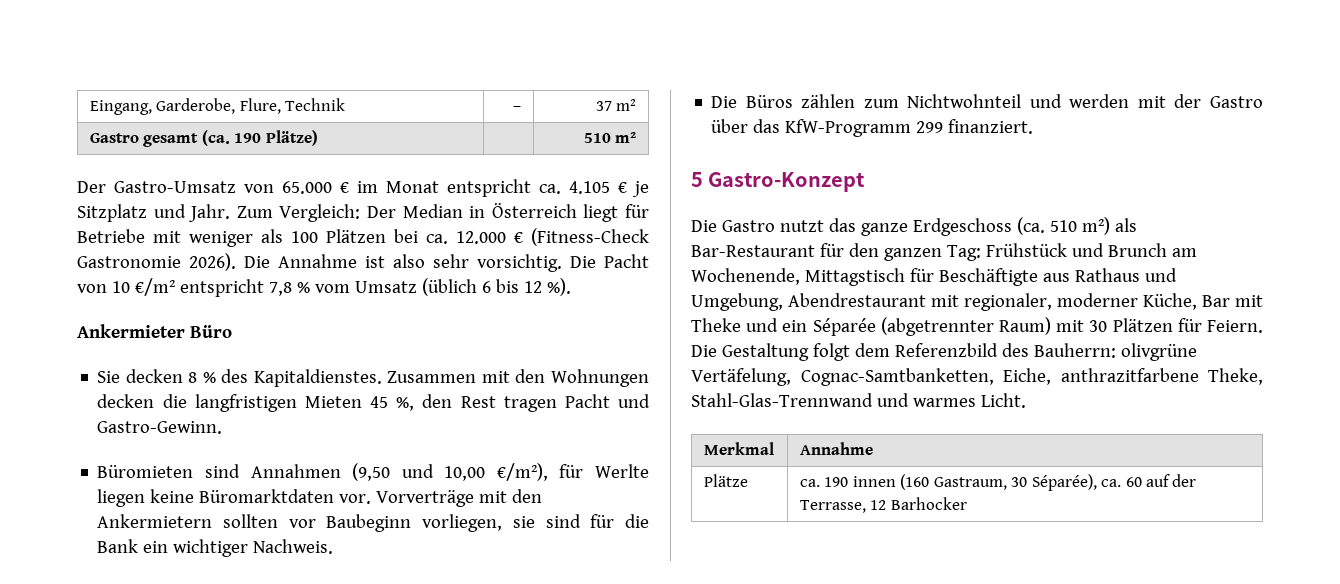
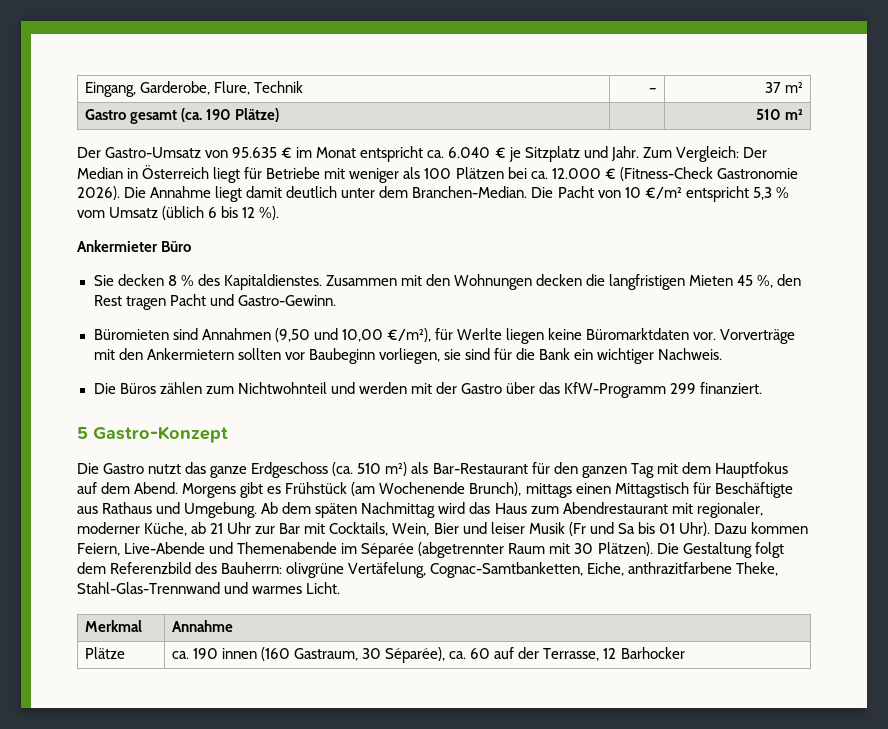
[282,181,332,194] 65.000 -> [232,147,278,158] 95.635
[569,181,610,194] 4.105 -> [448,147,491,158] 6.040
[365,254,562,272] ist also sehr vorsichtig. -> [215,186,528,202] liegt damit deutlich unter dem Branchen-Median.
[268,282,292,296] 7,8 -> [752,187,772,200] 5,3
[946,243,1197,261] [691,268,800,285] Tag: Frühstück und Brunch am Wochenende, -> [630,462,788,478] [77,482,611,498] Tag mit dem Hauptfokus auf dem Abend. Morgens gibt es Frühstück (am Wochenende Brunch), mittags einen
[691,293,783,311] Umgebung, -> [184,502,559,518] Umgebung. Ab dem späten Nachmittag wird das Haus zum
[1202,295,1263,307] [691,318,808,332] Bar mit Theke und ein -> [191,522,809,536] [77,542,358,556] ab 21 Uhr zur Bar mit Cocktails, Wein, Bier und leiser Musik (Fr und Sa bis 01 Uhr). Dazu kommen Feiern, Live-Abende und Themenabende im
[999,317,1051,335] Raum) -> [508,543,546,554] Raum
[1112,318,1263,333] Plätzen für Feiern. -> [597,542,653,556] Plätzen).

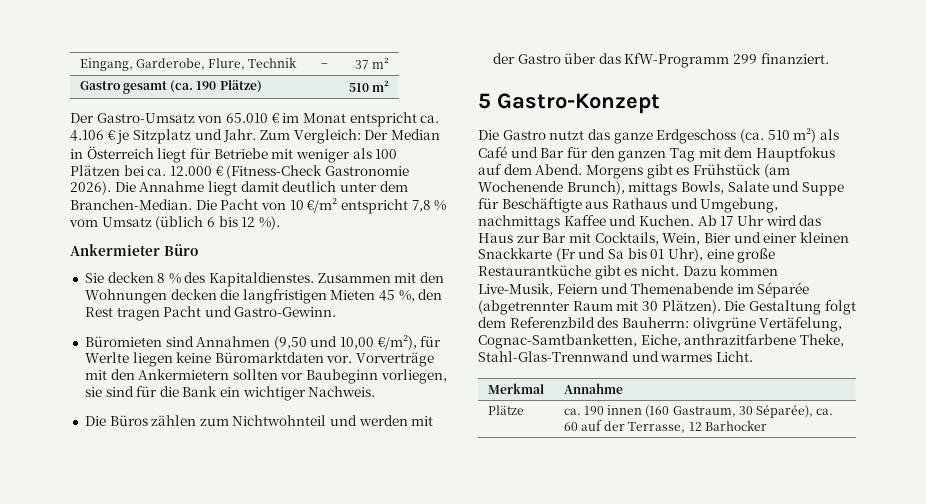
[232,147,278,158] 95.635 -> [225,113,268,123] 65.010
[448,147,491,158] 6.040 -> [70,130,104,141] 4.106
[752,187,772,200] 5,3 -> [411,200,431,212] 7,8
[432,463,528,474] Bar-Restaurant -> [478,146,565,158] Café und Bar
[575,482,689,498] einen Mittagstisch -> [680,181,844,196] Bowls, Salate und Suppe
[184,502,763,518] [77,522,252,536] Umgebung. Ab dem späten Nachmittag wird das Haus zum Abendrestaurant mit regionaler, moderner Küche, ab 21 Uhr -> [700,198,779,213] [478,215,822,230] [478,233,513,243] Umgebung, nachmittags Kaffee und Kuchen. Ab 17 Uhr wird das Haus
[490,522,565,534] leiser Musik -> [763,232,849,243] [478,248,552,259] einer kleinen Snackkarte
[678,522,809,536] [77,542,206,556] Uhr). Dazu kommen Feiern, Live-Abende -> [667,248,776,263] [478,265,779,280] [478,283,598,296] Uhr), eine große Restaurantküche gibt es nicht. Dazu kommen Live-Musik, Feiern

